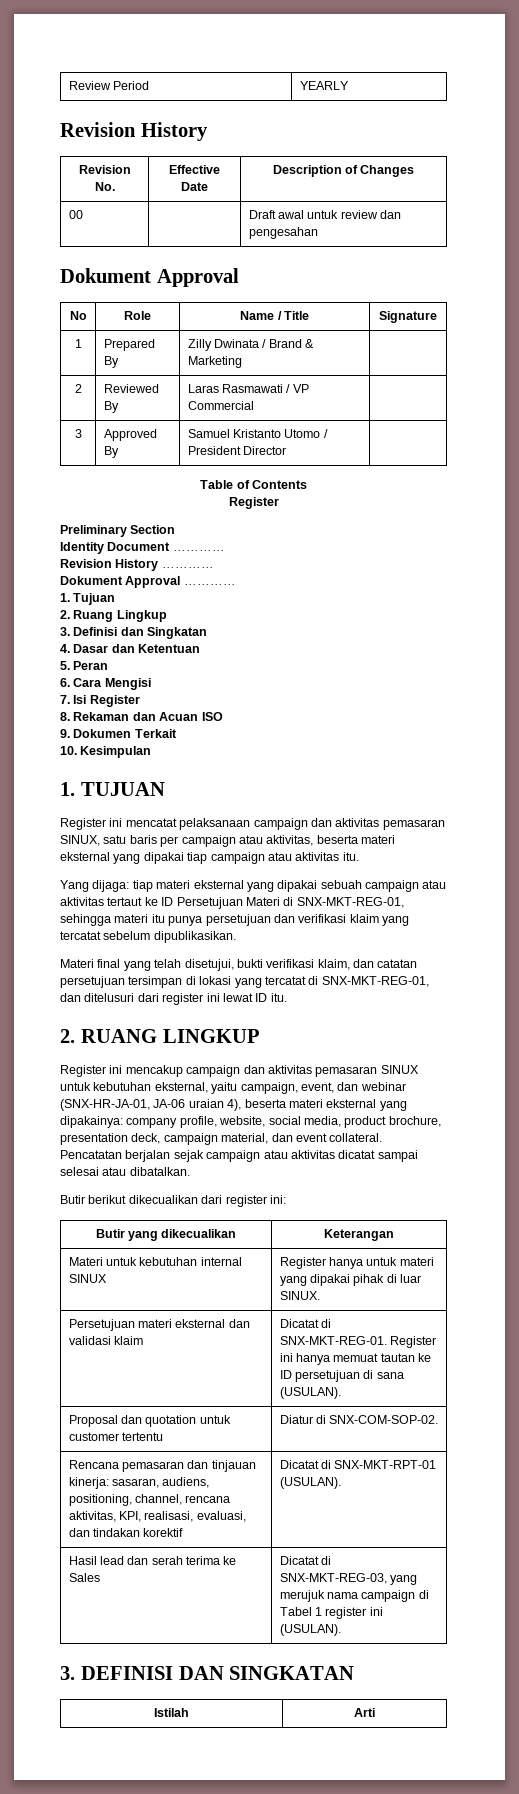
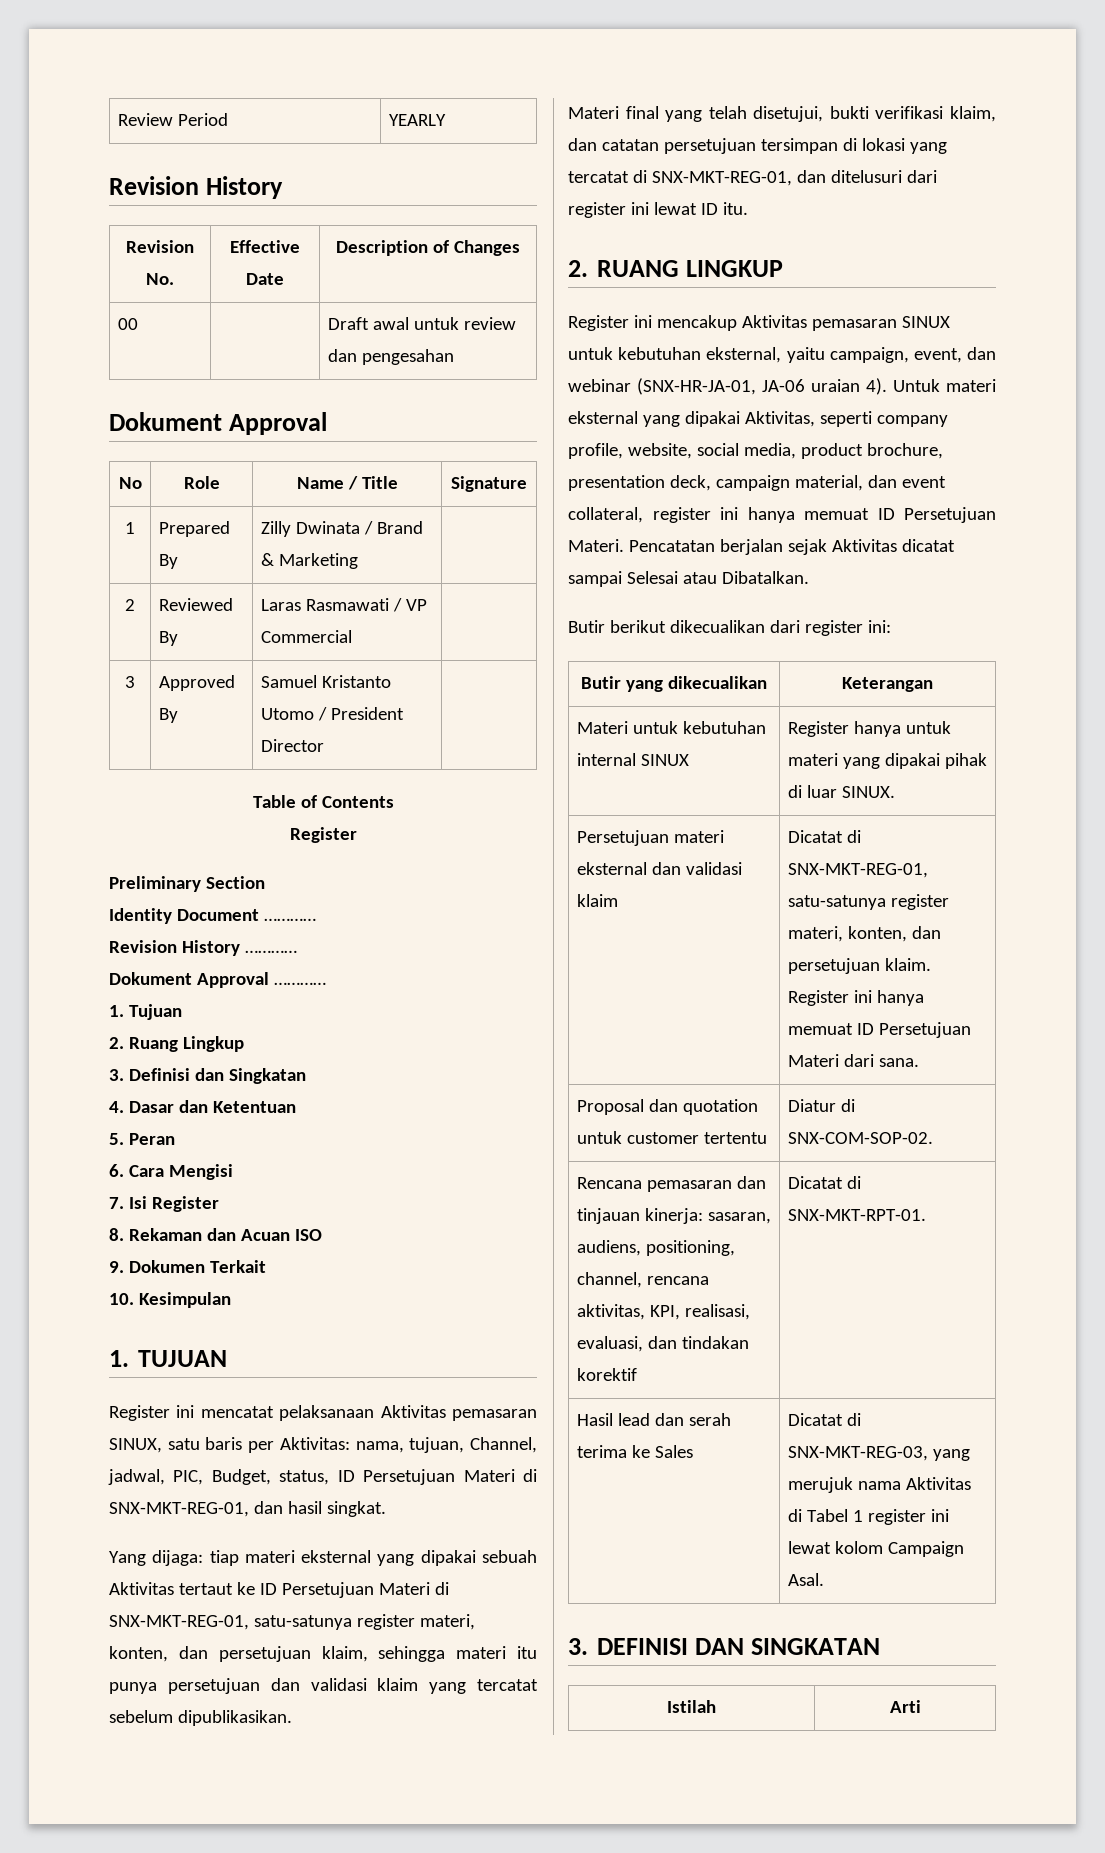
[253,818,380,830] campaign dan aktivitas -> [380,1405,446,1418] Aktivitas
[181,835,395,847] [60,852,359,864] campaign atau aktivitas, beserta materi eksternal yang dipakai tiap campaign atau aktivitas itu. -> [279,1437,537,1453] [108,1469,538,1485] [109,1501,386,1517] Aktivitas: nama, tujuan, Channel, jadwal, PIC, Budget, status, ID Persetujuan Materi di SNX-MKT-REG-01, dan hasil singkat.
[365,880,447,892] [60,897,104,906] campaign atau aktivitas -> [109,1582,174,1595] Aktivitas
(404, 902) none -> [253,1614,475,1630] [109,1646,368,1662] satu-satunya register materi, konten, dan persetujuan klaim,
[298,914,347,923] verifikasi -> [310,1678,367,1691] validasi
[186,1065,312,1077] campaign dan aktivitas -> [741,315,807,328] Aktivitas
[227,1099,407,1111] [60,1116,123,1128] 4), beserta materi eksternal yang dipakainya: -> [866,378,996,395] [568,411,872,427] 4). Untuk materi eksternal yang dipakai Aktivitas, seperti
[329,1133,383,1142] [60,1150,418,1162] [60,1167,190,1176] collateral. Pencatatan berjalan sejak campaign atau aktivitas dicatat sampai selesai atau dibatalkan. -> [568,507,996,523] [568,539,955,555] [568,571,809,587] collateral, register ini hanya memuat ID Persetujuan Materi. Pencatatan berjalan sejak Aktivitas dicatat sampai Selesai atau Dibatalkan.
[279,1336,436,1348] [279,1353,432,1365] [279,1370,404,1382] [279,1387,341,1399] SNX-MKT-REG-01. Register ini hanya memuat tautan ke ID persetujuan di sana (USULAN). -> [787,863,928,878] [787,894,949,910] [787,926,941,942] [787,958,931,974] [787,990,924,1006] [787,1022,971,1038] [787,1054,919,1067] SNX-MKT-REG-01, satu-satunya register materi, konten, dan persetujuan klaim. Register ini hanya memuat ID Persetujuan Materi dari sana.
[334,1460,437,1469] [279,1477,341,1489] SNX-MKT-RPT-01 (USULAN). -> [787,1209,926,1221] SNX-MKT-RPT-01.
[361,1590,416,1602] campaign -> [905,1477,971,1490] Aktivitas
[279,1624,341,1636] (USULAN). -> [787,1541,964,1557] [787,1573,824,1586] lewat kolom Campaign Asal.

